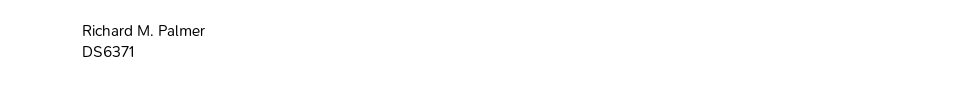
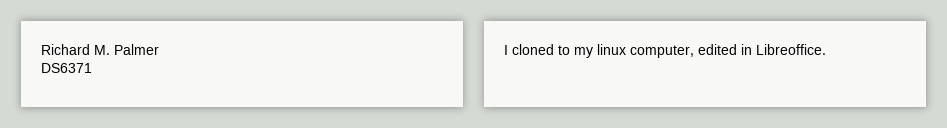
(134, 51) none -> [504,44,826,58] // I cloned to my linux computer, edited in Libreoffice.

